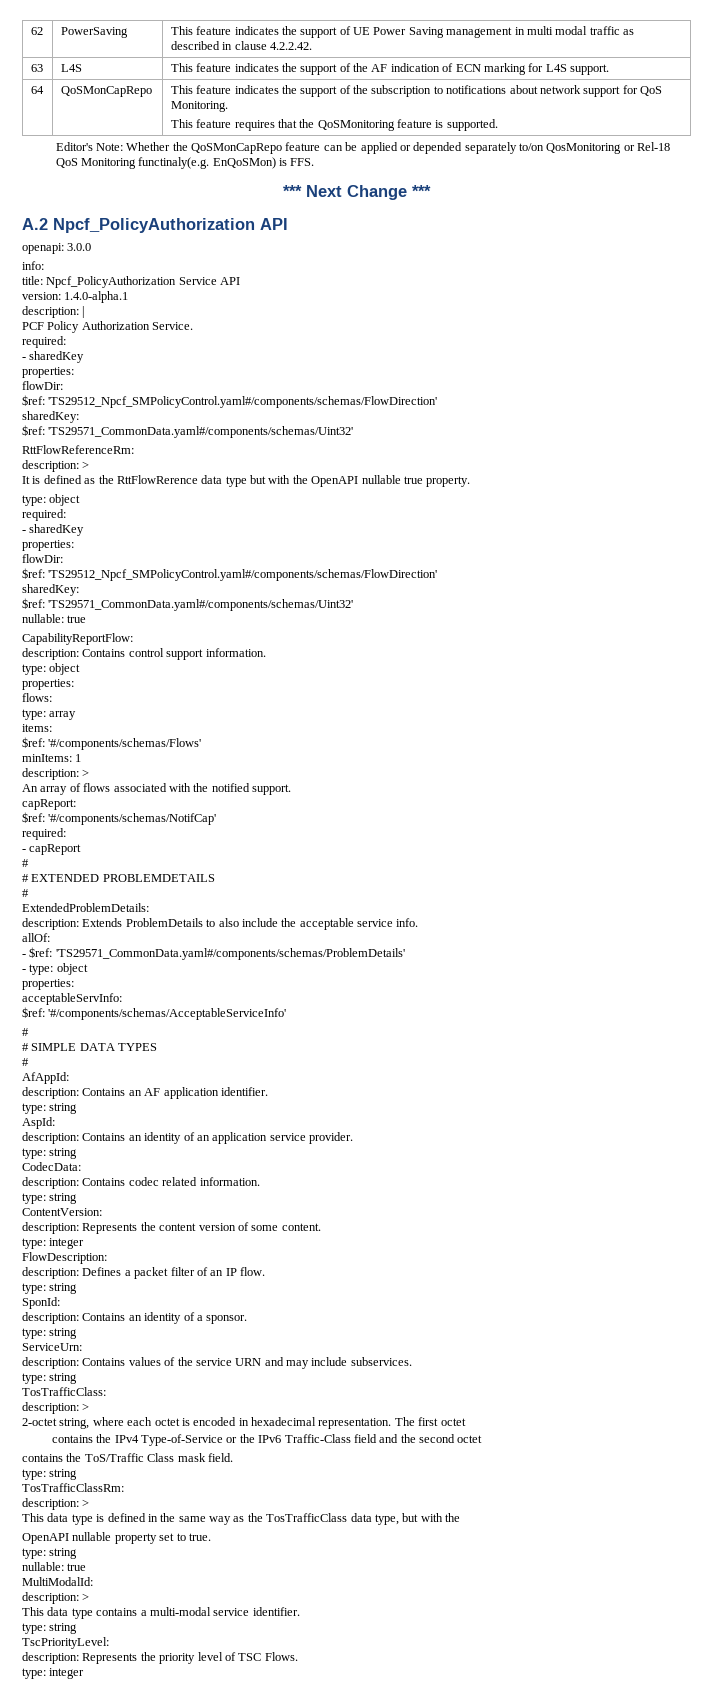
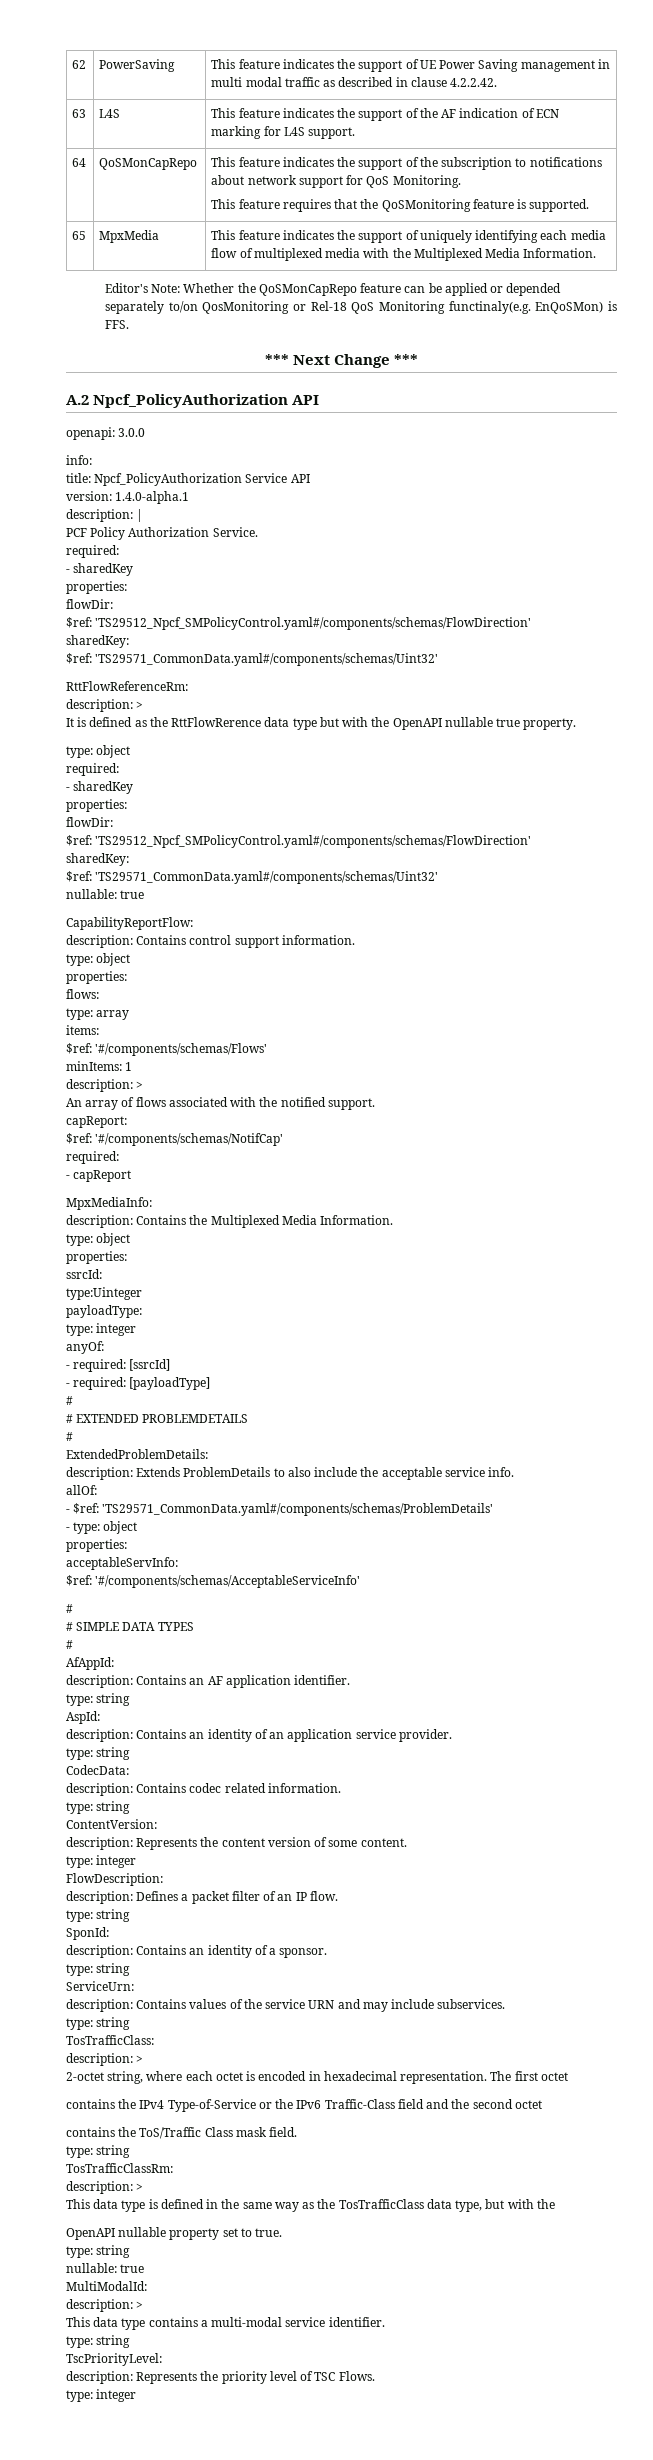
(498, 125) none -> [72,231,87,240] [99,230,160,243] [211,230,606,243] [211,248,597,261] // 65 | MpxMedia | This feature indicates the support of uniquely identifying each media flow of multiplexed media with the Multiplexed Media Information.
(82, 849) none -> [66,1197,152,1210] [66,1215,394,1228] [66,1233,131,1246] [66,1251,127,1264] [66,1269,102,1279] [66,1287,142,1300] [66,1305,142,1318] [66,1323,137,1336] [66,1341,104,1354] [66,1359,171,1372] [66,1377,211,1390] // MpxMediaInfo: // description: Contains the Multiplexed Media Information. // type: object // properties: // ssrcId: // type:Uinteger // payloadType: // type: integer // anyOf: // - required: [ssrcId] // - required: [payloadType]

